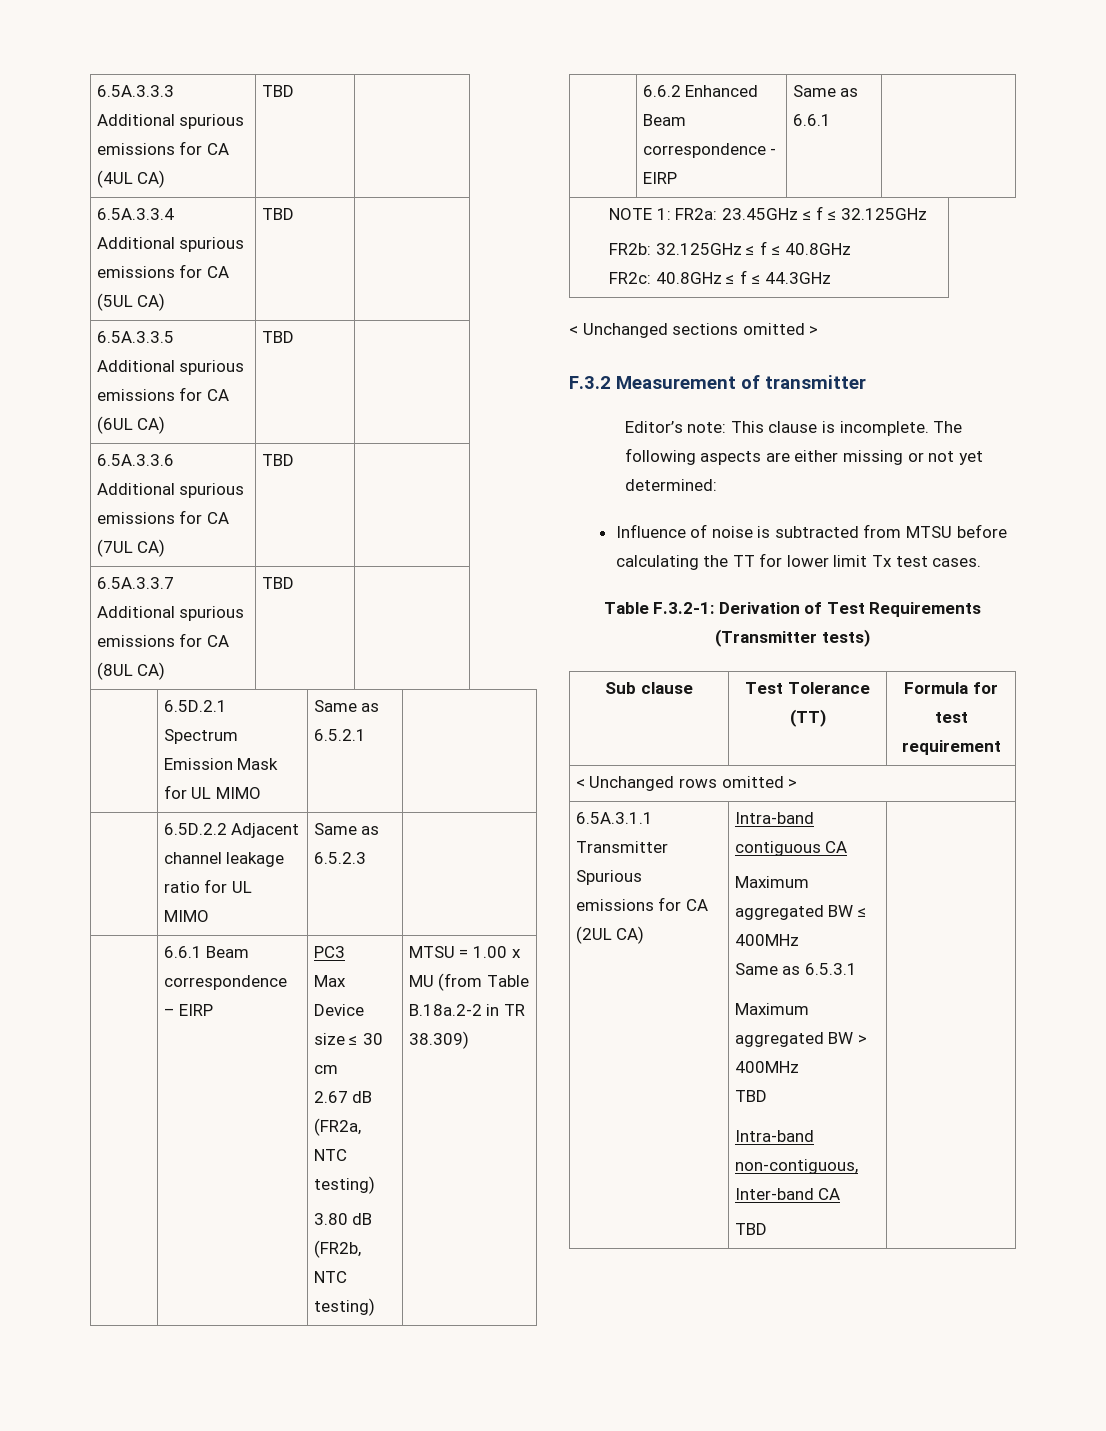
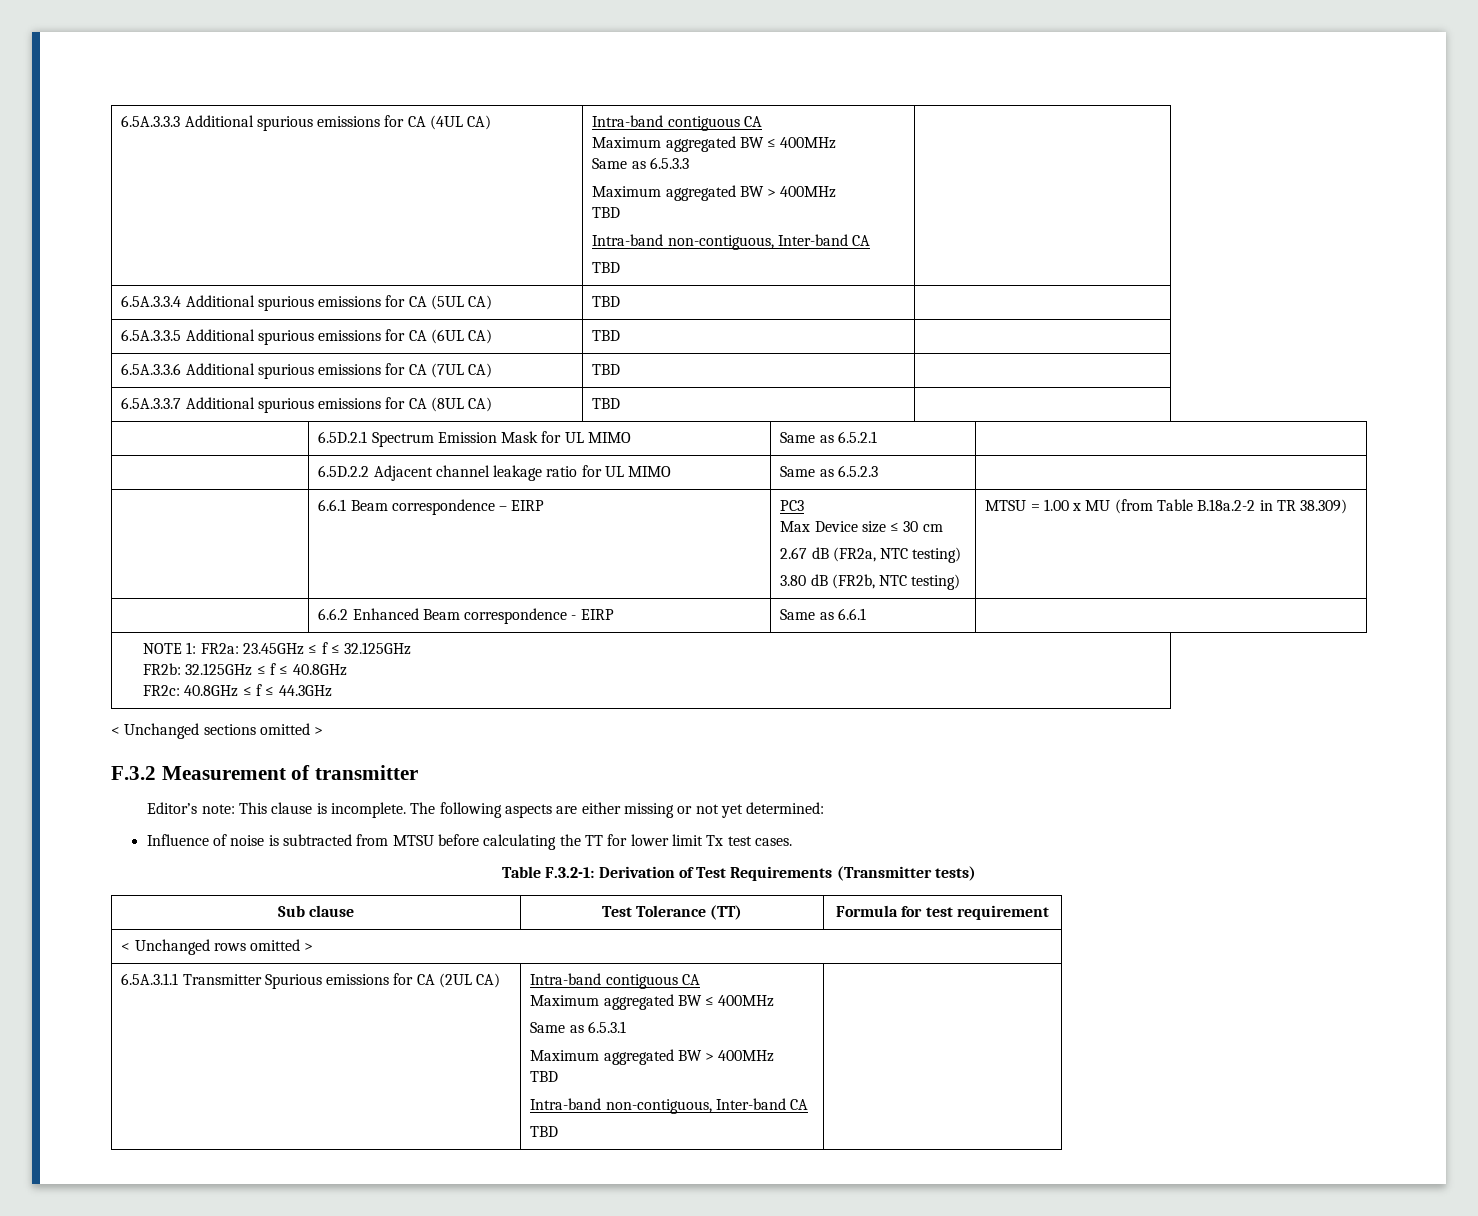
(166, 179) none -> [592,115,762,131] [592,136,837,152] [592,157,689,169] [592,185,837,201] [592,207,621,218] [592,234,871,250] Intra-band contiguous CA // Maximum aggregated BW ≤ 400MHz // Same as 6.5.3.3 // Maximum aggregated BW > 400MHz // TBD // Intra-band non-contiguous, Inter-band CA //

